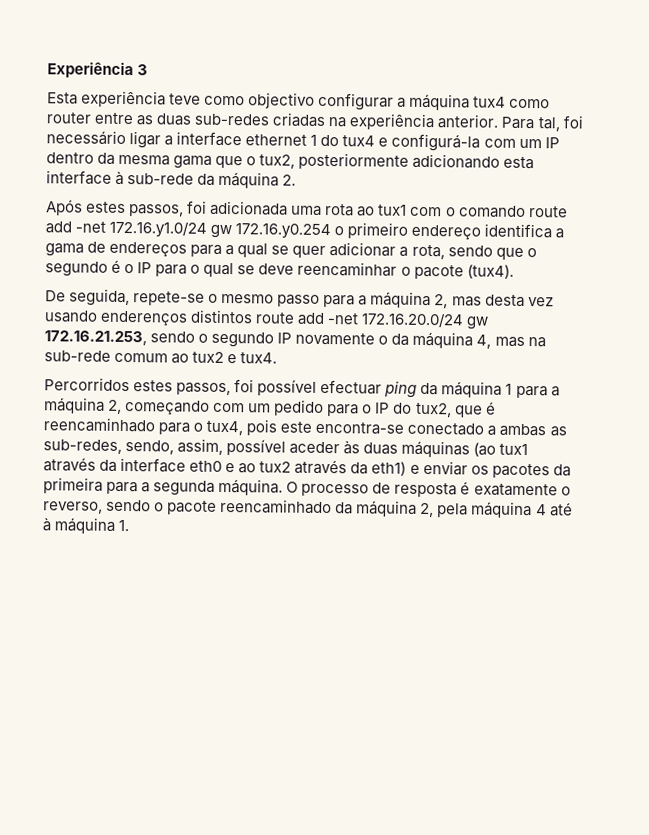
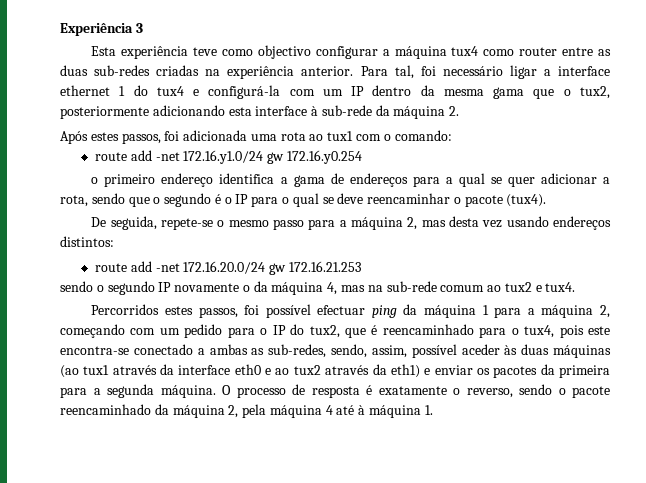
[457,205,526,218] comando -> [394,130,452,141] comando: //
(332, 231) none -> (362, 157) //
[100,309,254,326] enderenços distintos -> [552,216,611,230] [60,236,114,247] endereços distintos: //
[44,330,147,346] 172.16.21.253, -> [288,261,361,272] 172.16.21.253 //

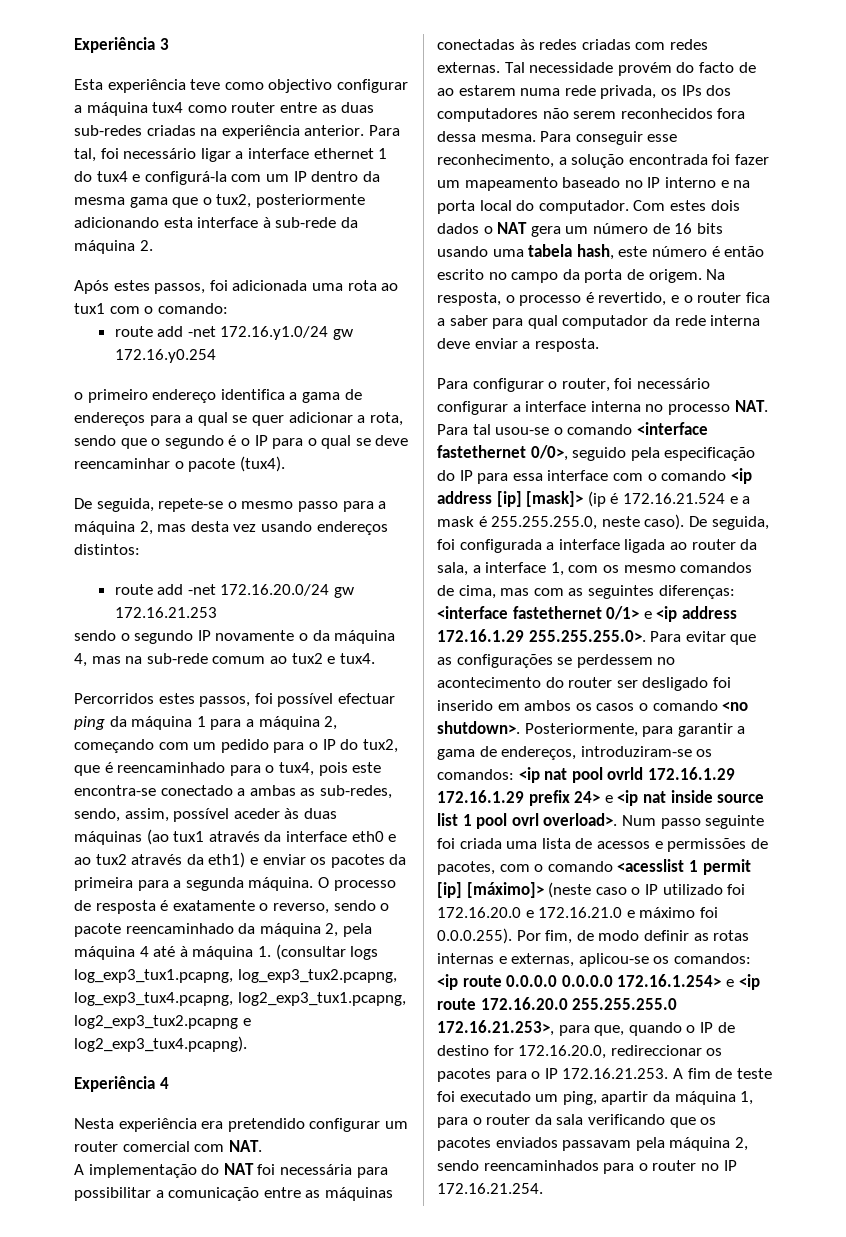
(433, 410) none -> [275,944,379,960] [74,969,397,983] [74,992,406,1006] [74,1015,251,1029] [74,1036,247,1052] [74,1076,169,1092] [74,1118,408,1132] [74,1140,262,1152] [74,1163,388,1178] [74,1187,393,1201] [437,39,708,50] [437,62,756,76] [437,85,732,99] [437,108,746,122] [437,131,678,145] [437,154,769,168] [437,177,751,191] [437,200,740,214] [437,222,723,237] [437,244,765,260] [437,269,726,283] [437,292,770,306] [437,315,761,329] [437,338,599,352] [437,378,710,392] [437,400,768,415] [437,422,708,435] [437,445,756,461] [437,468,752,484] [437,491,751,507] [437,514,769,530] [437,539,758,553] [437,562,753,576] [437,585,735,599] [437,606,737,622] [437,629,757,645] [437,654,676,668] [437,677,731,691] [437,700,749,711] [437,721,746,737] [437,746,713,760] [437,767,735,783] [437,790,765,806] [437,813,765,829] [437,838,768,852] [437,859,751,875] [437,882,746,898] [437,907,718,918] [437,928,750,944] [437,953,751,967] [437,974,760,990] [437,997,678,1010] [437,1020,735,1036] [437,1045,723,1059] [437,1068,772,1082] [437,1091,754,1105] [437,1114,717,1128] [437,1137,748,1151] [437,1160,737,1174] [437,1183,543,1194] (consultar logs log_exp3_tux1.pcapng, log_exp3_tux2.pcapng, log_exp3_tux4.pcapng, log2_exp3_tux1.pcapng, log2_exp3_tux2.pcapng e log2_exp3_tux4.pcapng). // Experiência 4 // Nesta experiência era pretendido configurar um router comercial com NAT. // A implementação do NAT foi necessária para possibilitar a comunicação entre as máquinas conectadas às redes criadas com redes externas. Tal necessidade provém do facto de ao estarem numa rede privada, os IPs dos computadores não serem reconhecidos fora dessa mesma. Para conseguir esse reconhecimento, a solução encontrada foi fazer um mapeamento baseado no IP interno e na porta local do computador. Com estes dois dados o NAT gera um número de 16 bits usando uma tabela hash, este número é então escrito no campo da porta de origem. Na resposta, o processo é revertido, e o router fica a saber para qual computador da rede interna deve enviar a resposta. // Para configurar o router, foi necessário configurar a interface interna no processo NAT. Para tal usou-se o comando <interface fastethernet 0/0>, seguido pela especificação do IP para essa interface com o comando <ip address [ip] [mask]> (ip é 172.16.21.524 e a mask é 255.255.255.0, neste caso). De seguida, foi configurada a interface ligada ao router da sala, a interface 1, com os mesmo comandos de cima, mas com as seguintes diferenças: <interface fastethernet 0/1> e <ip address 172.16.1.29 255.255.255.0>. Para evitar que as configurações se perdessem no acontecimento do router ser desligado foi inserido em ambos os casos o comando <no shutdown>. Posteriormente, para garantir a gama de endereços, introduziram-se os comandos: <ip nat pool ovrld 172.16.1.29 172.16.1.29 prefix 24> e <ip nat inside source list 1 pool ovrl overload>. Num passo seguinte foi criada uma lista de acessos e permissões de pacotes, com o comando <acesslist 1 permit [ip] [máximo]> (neste caso o IP utilizado foi 172.16.20.0 e 172.16.21.0 e máximo foi 0.0.0.255). Por fim, de modo definir as rotas internas e externas, aplicou-se os comandos: <ip route 0.0.0.0 0.0.0.0 172.16.1.254> e <ip route 172.16.20.0 255.255.255.0 172.16.21.253>, para que, quando o IP de destino for 172.16.20.0, redireccionar os pacotes para o IP 172.16.21.253. A fim de teste foi executado um ping, apartir da máquina 1, para o router da sala verificando que os pacotes enviados passavam pela máquina 2, sendo reencaminhados para o router no IP 172.16.21.254.

